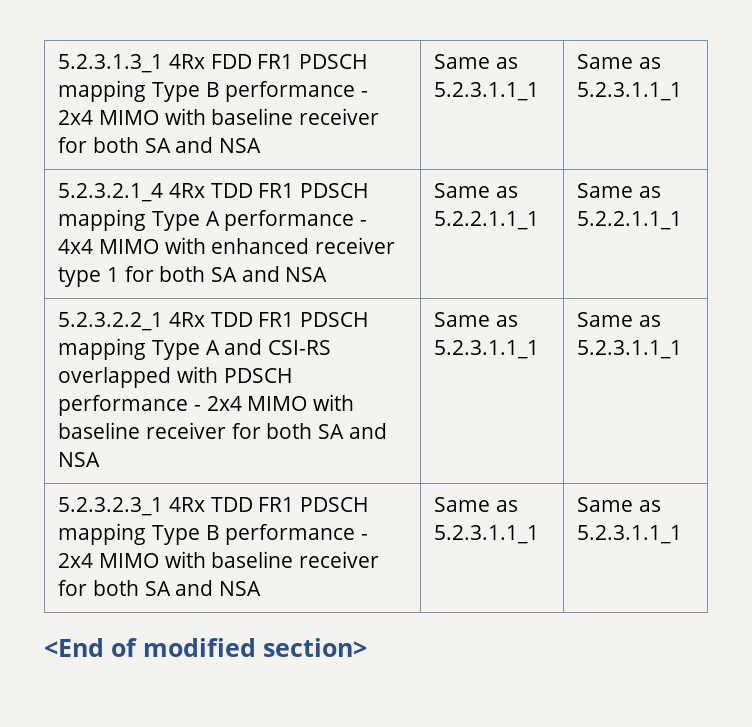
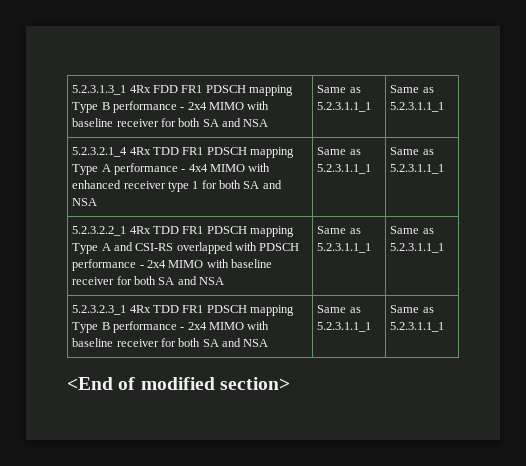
[434,211,540,230] [577,183,661,198] [577,211,683,230] 5.2.2.1.1_1 | Same as 5.2.2.1.1_1 -> [317,164,372,174] [390,147,434,155] [390,164,445,174] 5.2.3.1.1_1 | Same as 5.2.3.1.1_1

